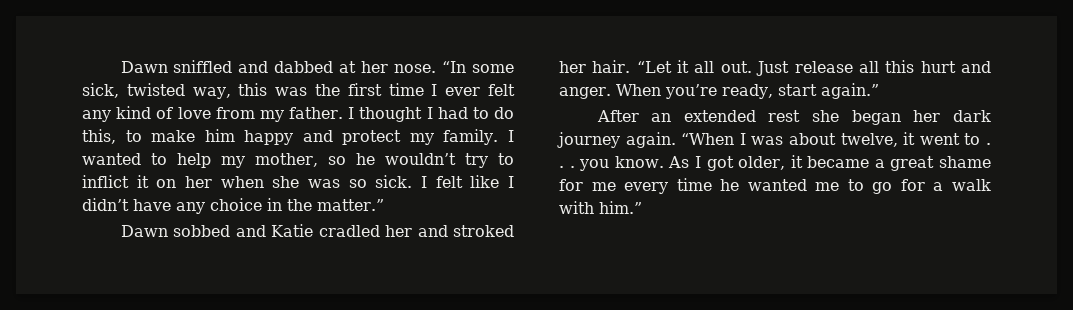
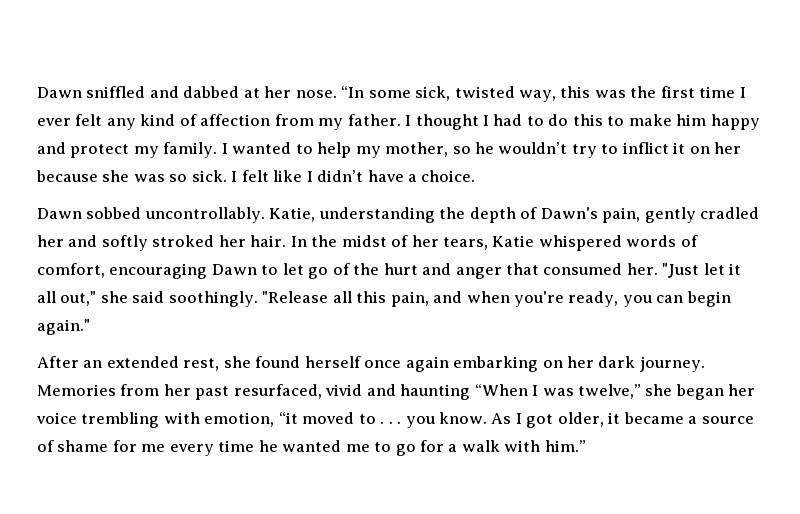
[177,107,211,119] love -> [200,114,271,126] affection
[82,129,116,144] this, -> [572,114,603,126] this
[220,176,264,188] when -> [36,170,98,182] because
[176,198,384,214] [120,224,314,237] any choice in the matter.” // Dawn sobbed and Katie -> [408,170,476,182] [37,207,696,223] a choice. // Dawn sobbed uncontrollably. Katie, understanding the depth of Dawn's pain, gently
(448, 231) none -> [101,235,148,251] softly
[636,60,991,76] [559,83,879,99] [596,110,991,125] [557,132,960,148] “Let it all out. Just release all this hurt and anger. When you’re ready, start again.” // After an extended rest she began her dark journey again. “When I was about twelve, it went -> [290,235,698,251] [37,263,742,279] [37,291,731,307] [37,319,90,335] [37,356,705,372] [37,384,756,400] [36,412,355,428] In the midst of her tears, Katie whispered words of comfort, encouraging Dawn to let go of the hurt and anger that consumed her. "Just let it all out," she said soothingly. "Release all this pain, and when you're ready, you can begin again." // After an extended rest, she found herself once again embarking on her dark journey. Memories from her past resurfaced, vivid and haunting “When I was twelve,” she began her voice trembling with emotion, “it moved
[890,156,935,171] great -> [701,416,754,424] [37,440,54,452] source of

